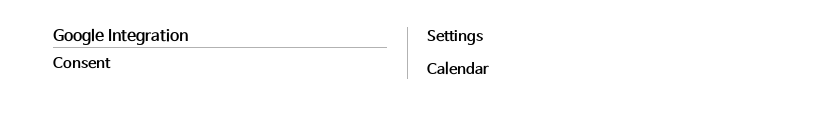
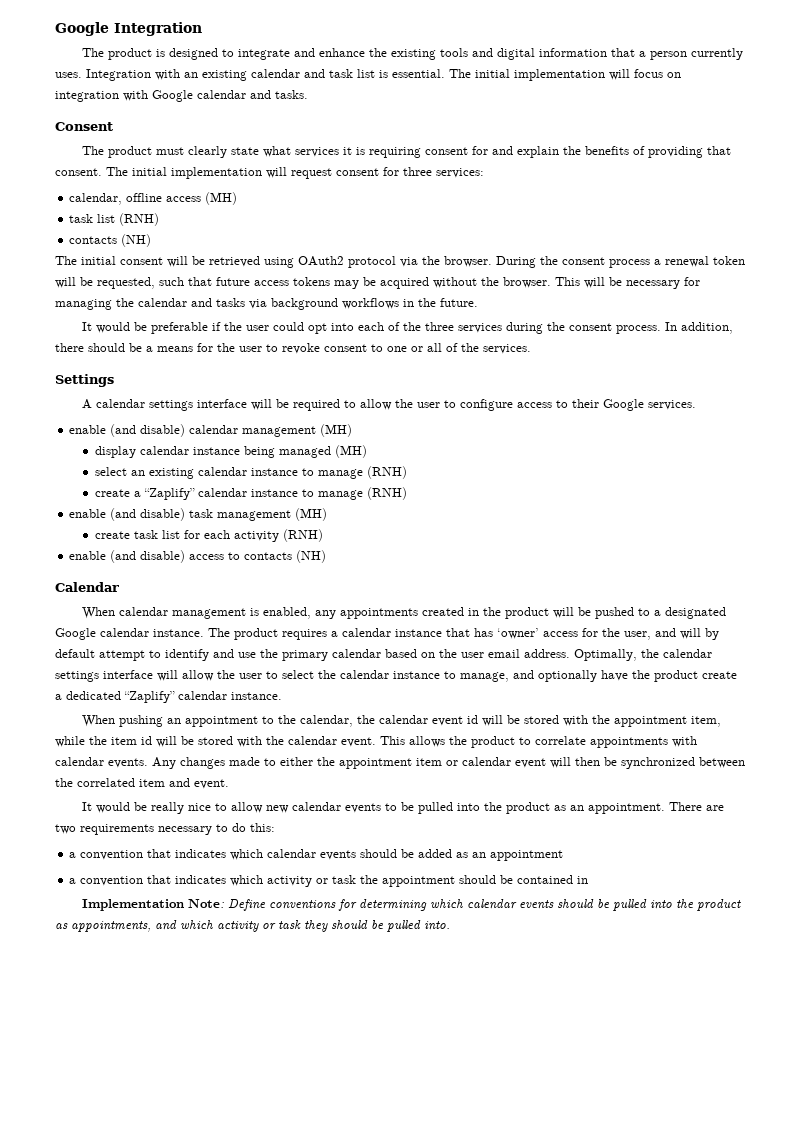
[53,57,111,69] [427,30,483,45] [427,61,489,75] Consent // Settings // Calendar -> [81,48,743,60] [55,69,681,81] [55,90,308,102] [55,122,113,131] [81,146,731,158] [55,167,484,179] [69,192,238,205] [69,213,160,226] [69,234,152,247] [55,256,745,268] [55,277,700,289] [55,298,478,310] [81,322,733,334] [55,343,531,354] [55,374,114,387] [81,399,696,411] [69,424,353,437] [94,445,367,458] [94,466,407,479] [94,487,407,500] [69,508,328,521] [94,529,323,542] [69,550,327,563] [55,582,119,592] [81,607,726,619] [55,628,719,640] [55,649,712,661] [55,670,737,682] [55,691,282,703] [81,715,721,727] [55,736,697,748] [55,757,745,769] [55,778,229,789] [81,802,724,814] [55,823,275,835] [69,849,564,861] [69,875,589,887] [81,899,741,911] [55,920,450,932] The product is designed to integrate and enhance the existing tools and digital information that a person currently uses. Integration with an existing calendar and task list is essential. The initial implementation will focus on integration with Google calendar and tasks. // Consent // The product must clearly state what services it is requiring consent for and explain the benefits of providing that consent. The initial implementation will request consent for three services: // calendar, offline access (MH) // task list (RNH) // contacts (NH) // The initial consent will be retrieved using OAuth2 protocol via the browser. During the consent process a renewal token will be requested, such that future access tokens may be acquired without the browser. This will be necessary for managing the calendar and tasks via background workflows in the future. // It would be preferable if the user could opt into each of the three services during the consent process. In addition, there should be a means for the user to revoke consent to one or all of the services. // Settings // A calendar settings interface will be required to allow the user to configure access to their Google services. // enable (and disable) calendar management (MH) // display calendar instance being managed (MH) // select an existing calendar instance to manage (RNH) // create a “Zaplify” calendar instance to manage (RNH) // enable (and disable) task management (MH) // create task list for each activity (RNH) // enable (and disable) access to contacts (NH) // Calendar // When calendar management is enabled, any appointments created in the product will be pushed to a designated Google calendar instance. The product requires a calendar instance that has ‘owner’ access for the user, and will by default attempt to identify and use the primary calendar based on the user email address. Optimally, the calendar settings interface will allow the user to select the calendar instance to manage, and optionally have the product create a dedicated “Zaplify” calendar instance. // When pushing an appointment to the calendar, the calendar event id will be stored with the appointment item, while the item id will be stored with the calendar event. This allows the product to correlate appointments with calendar events. Any changes made to either the appointment item or calendar event will then be synchronized between the correlated item and event. // It would be really nice to allow new calendar events to be pulled into the product as an appointment. There are two requirements necessary to do this: // a convention that indicates which calendar events should be added as an appointment // a convention that indicates which activity or task the appointment should be contained in // Implementation Note: Define conventions for determining which calendar events should be pulled into the product as appointments, and which activity or task they should be pulled into.

